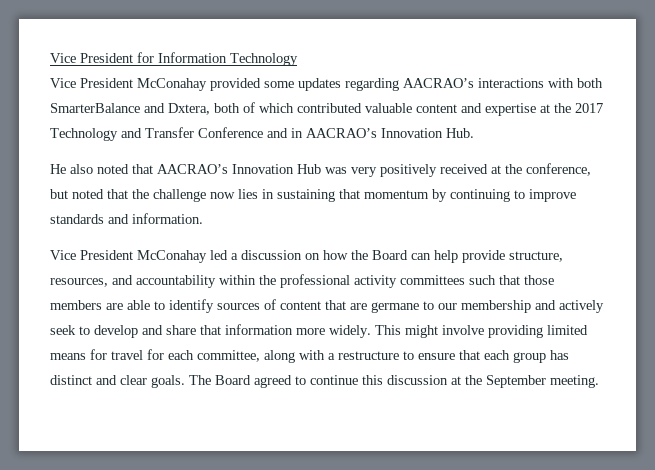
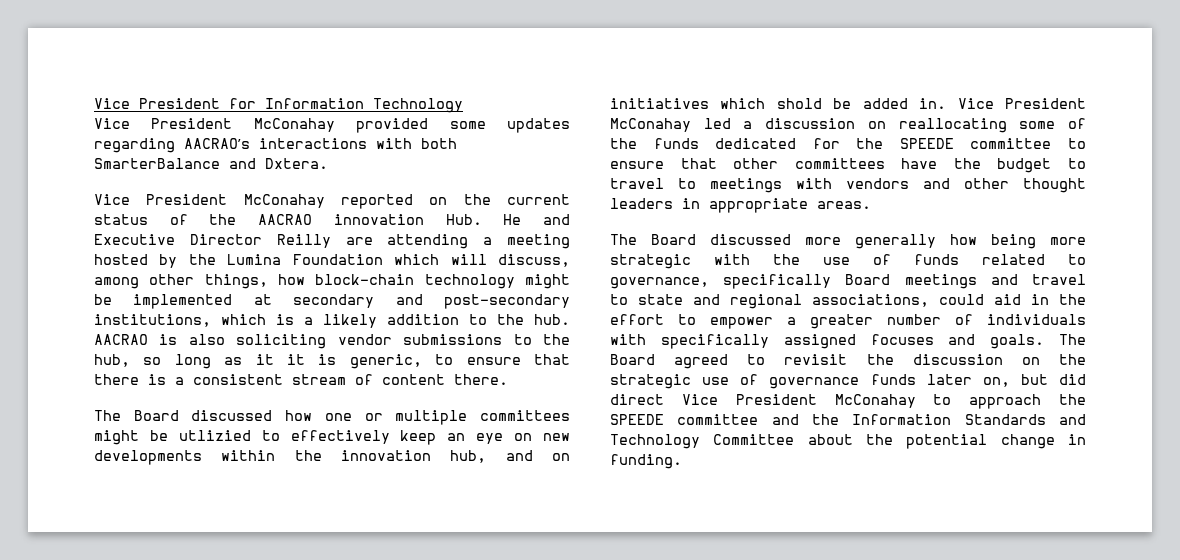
[168,102,603,116] [50,127,474,141] [50,163,591,177] [50,189,576,202] [50,213,203,224] Dxtera, both of which contributed valuable content and expertise at the 2017 Technology and Transfer Conference and in AACRAO’s Innovation Hub. // He also noted that AACRAO’s Innovation Hub was very positively received at the conference, but noted that the challenge now lies in sustaining that momentum by continuing to improve standards and information. // -> [265,158,328,169] [94,194,570,209] [94,214,570,225] [94,234,570,249] [94,254,570,268] [94,274,570,289] [94,294,570,309] [94,314,570,328] [94,334,570,349] [94,354,570,369] [94,374,508,385] [94,410,570,425] [94,430,571,445] [94,450,570,465] [610,98,947,109] Dxtera. // Vice President McConahay reported on the current status of the AACRAO innovation Hub. He and Executive Director Reilly are attending a meeting hosted by the Lumina Foundation which will discuss, among other things, how block-chain technology might be implemented at secondary and post-secondary institutions, which is a likely addition to the hub. AACRAO is also soliciting vendor submissions to the hub, so long as it it is generic, to ensure that there is a consistent stream of content there. // The Board discussed how one or multiple committees might be utlizied to effectively keep an eye on new developments within the innovation hub, and on initiatives which shold be added in.
[323,250,563,263] [50,274,554,288] [50,299,604,313] [50,324,588,338] [50,349,569,363] [50,375,147,385] how the Board can help provide structure, resources, and accountability within the professional activity committees such that those members are able to identify sources of content that are germane to our membership and actively seek to develop and share that information more widely. This might involve providing limited means for travel for each committee, along with a restructure to ensure that each group has distinct and clear -> [898,118,1086,133] [610,138,1086,149] [610,158,1086,173] [610,178,1086,193] [610,198,871,213] [610,234,1086,249] [610,254,1086,269] [610,274,1086,289] [610,294,1086,309] [610,314,1086,329] [610,334,976,349] reallocating some of the funds dedicated for the SPEEDE committee to ensure that other committees have the budget to travel to meetings with vendors and other thought leaders in appropriate areas. // The Board discussed more generally how being more strategic with the use of funds related to governance, specifically Board meetings and travel to state and regional associations, could aid in the effort to empower a greater number of individuals with specifically assigned focuses and
[310,375,599,388] continue this discussion at the September meeting. -> [784,354,1086,365] [610,374,1086,389] [610,394,1086,409] [610,414,1086,425] [610,434,1086,449] [610,454,682,469] revisit the discussion on the strategic use of governance funds later on, but did direct Vice President McConahay to approach the SPEEDE committee and the Information Standards and Technology Committee about the potential change in funding.

